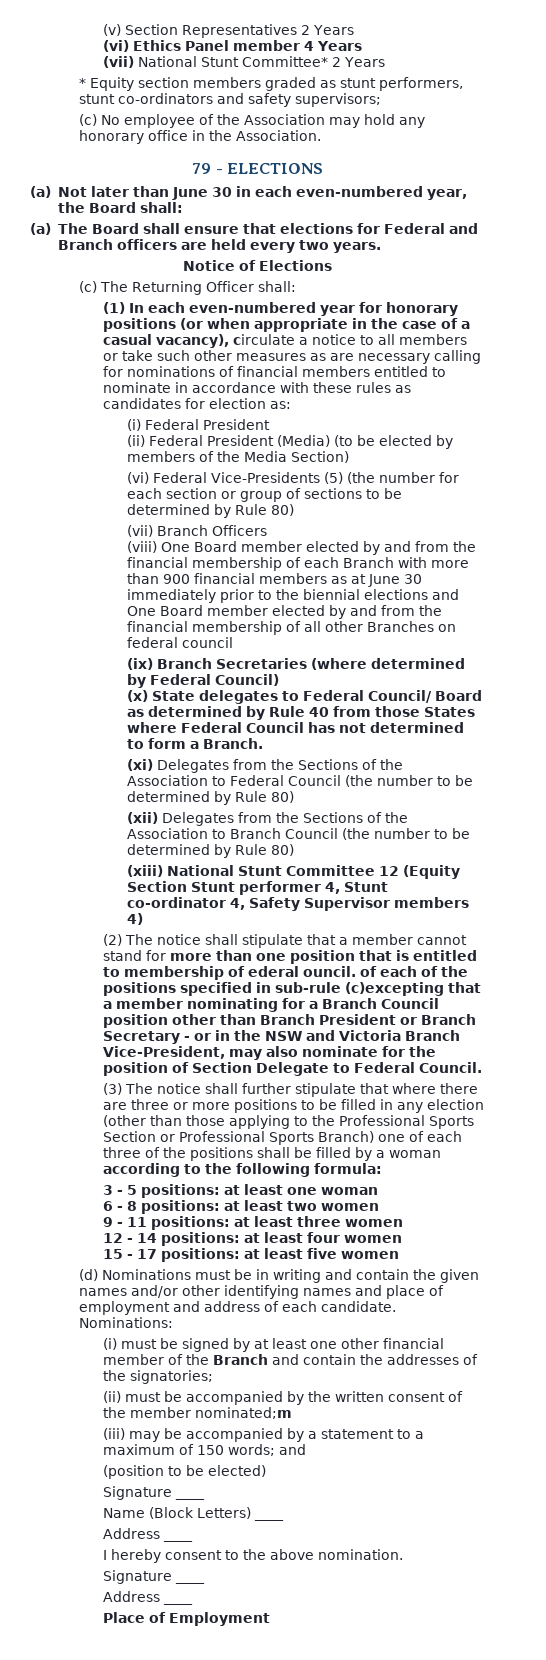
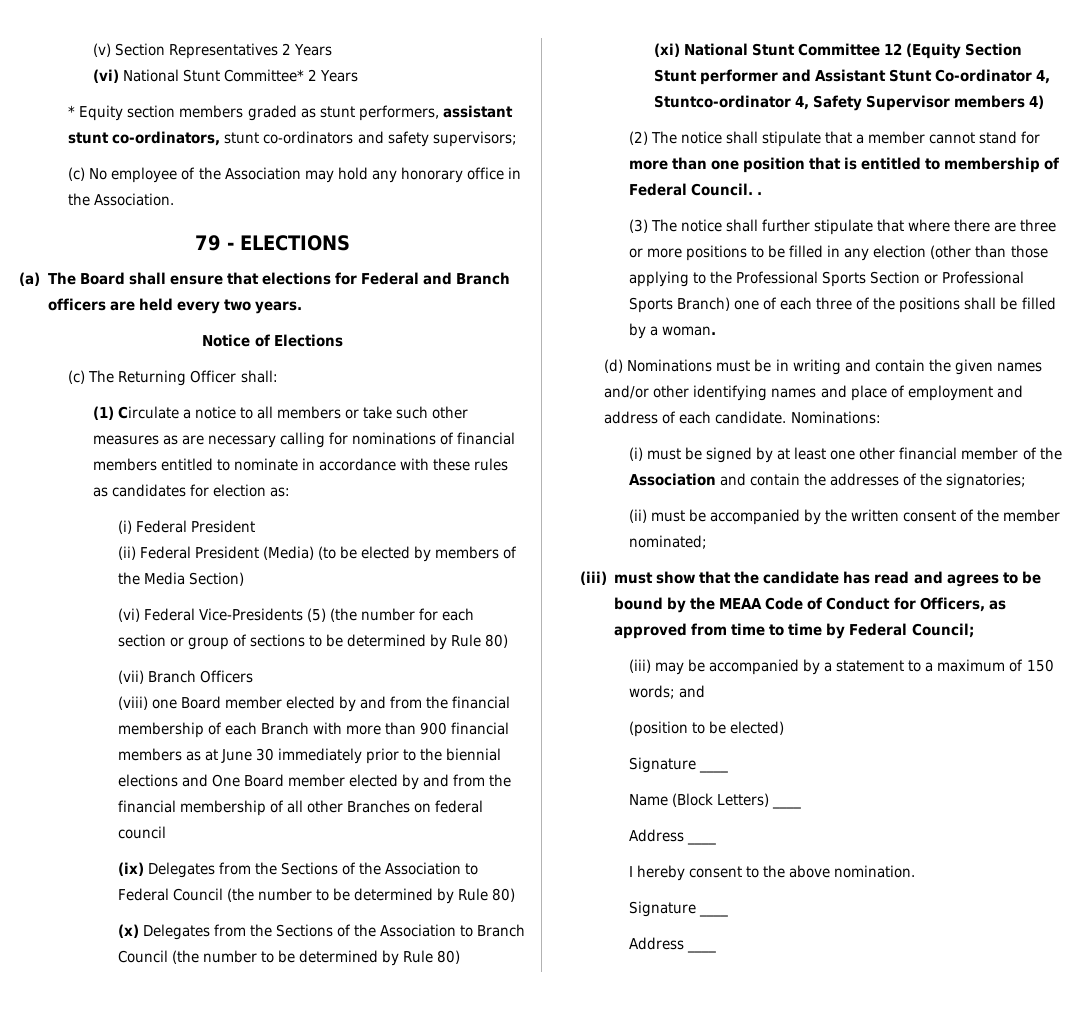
[132,40,362,51] [102,56,134,68] Ethics Panel member 4 Years // (vii) -> (119, 76) none
(463, 84) none -> [442,105,513,118] [68,131,221,146] assistant stunt co-ordinators,
[30,186,467,200] [57,202,183,213] // (a) Not later than June 30 in each even-numbered year, the Board shall: -> (350, 243) none
[128,302,458,316] [102,318,470,332] [102,334,295,348] In each even-numbered year for honorary positions (or when appropriate in the case of a casual vacancy), circulate -> [118,406,180,419] Circulate
[161,542,191,552] One -> [151,699,177,709] one
[157,658,466,670] [127,674,280,688] [127,690,483,704] [127,706,476,720] [127,722,465,733] [127,738,264,749] [127,759,154,771] Branch Secretaries (where determined by Federal Council) // (x) State delegates to Federal Council/ Board as determined by Rule 40 from those States where Federal Council has not determined to form a Branch. // (xi) -> (144, 869) none
[127,812,159,824] (xii) -> [117,924,139,938] (x)
[127,865,164,877] (xiii) -> [653,43,680,57] (xi)
[325,882,389,894] [127,897,227,908] 4, Stunt co-ordinator -> [781,69,1050,84] [653,95,791,108] and Assistant Stunt Co-ordinator 4, Stuntco-ordinator
[247,966,468,977] [102,982,481,996] [102,998,439,1012] [102,1014,476,1028] [102,1030,460,1044] [102,1046,436,1060] [102,1062,350,1076] ederal ouncil. of each of the positions specified in sub-rule (c)excepting that a member nominating for a Branch Council position other than Branch President or Branch Secretary - or in the NSW and Victoria Branch Vice-President, may also nominate for the position of Section Delegate to -> (1060, 163) none
(482, 1067) none -> [757,192,763,195] .
[388,1150,441,1158] [102,1163,382,1177] [102,1184,378,1198] [102,1200,379,1214] [102,1216,403,1230] [102,1232,402,1246] [102,1248,399,1262] woman according to the following formula: // 3 - 5 positions: at least one woman // 6 - 8 positions: at least two women // 9 - 11 positions: at least three women // 12 - 14 positions: at least four women // 15 - 17 positions: at least five women -> [662,326,717,336] woman.
[212,1354,268,1365] Branch -> [628,473,716,486] Association
[194,1407,292,1419] nominated;m -> [628,535,707,549] [579,571,1041,587] [614,597,1006,613] [614,623,974,639] nominated; // (iii) must show that the candidate has read and agrees to be bound by the MEAA Code of Conduct for Officers, as approved from time to time by Federal Council;
[102,1612,270,1626] // Place of Employment -> (717, 951) none

